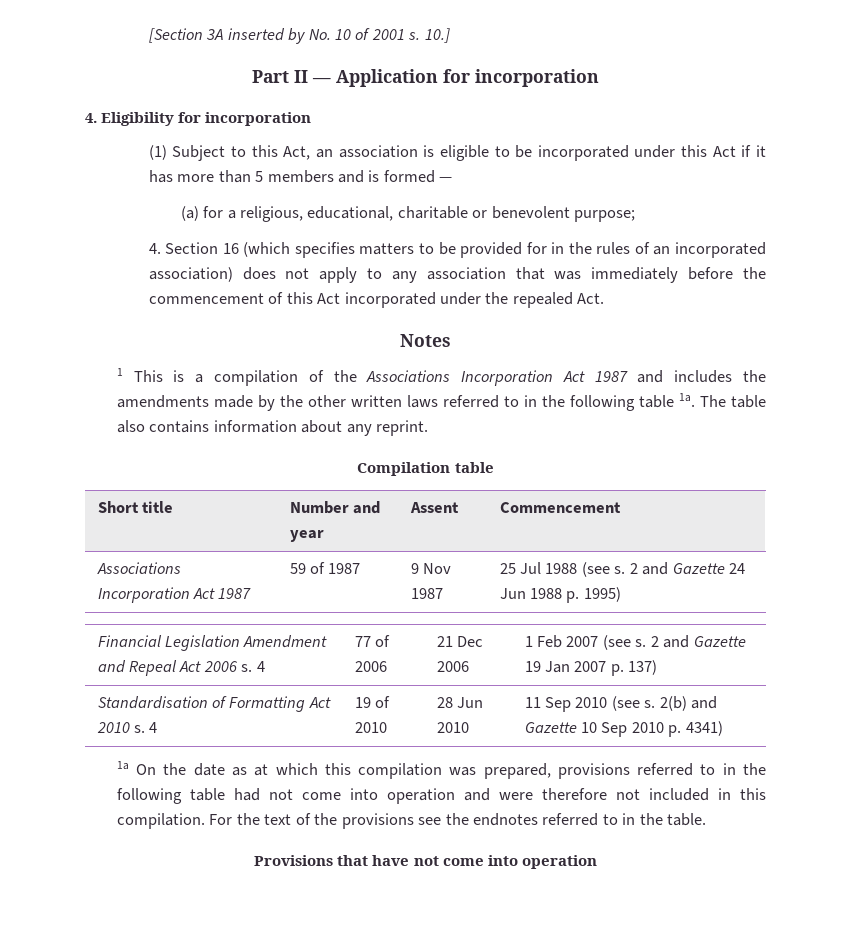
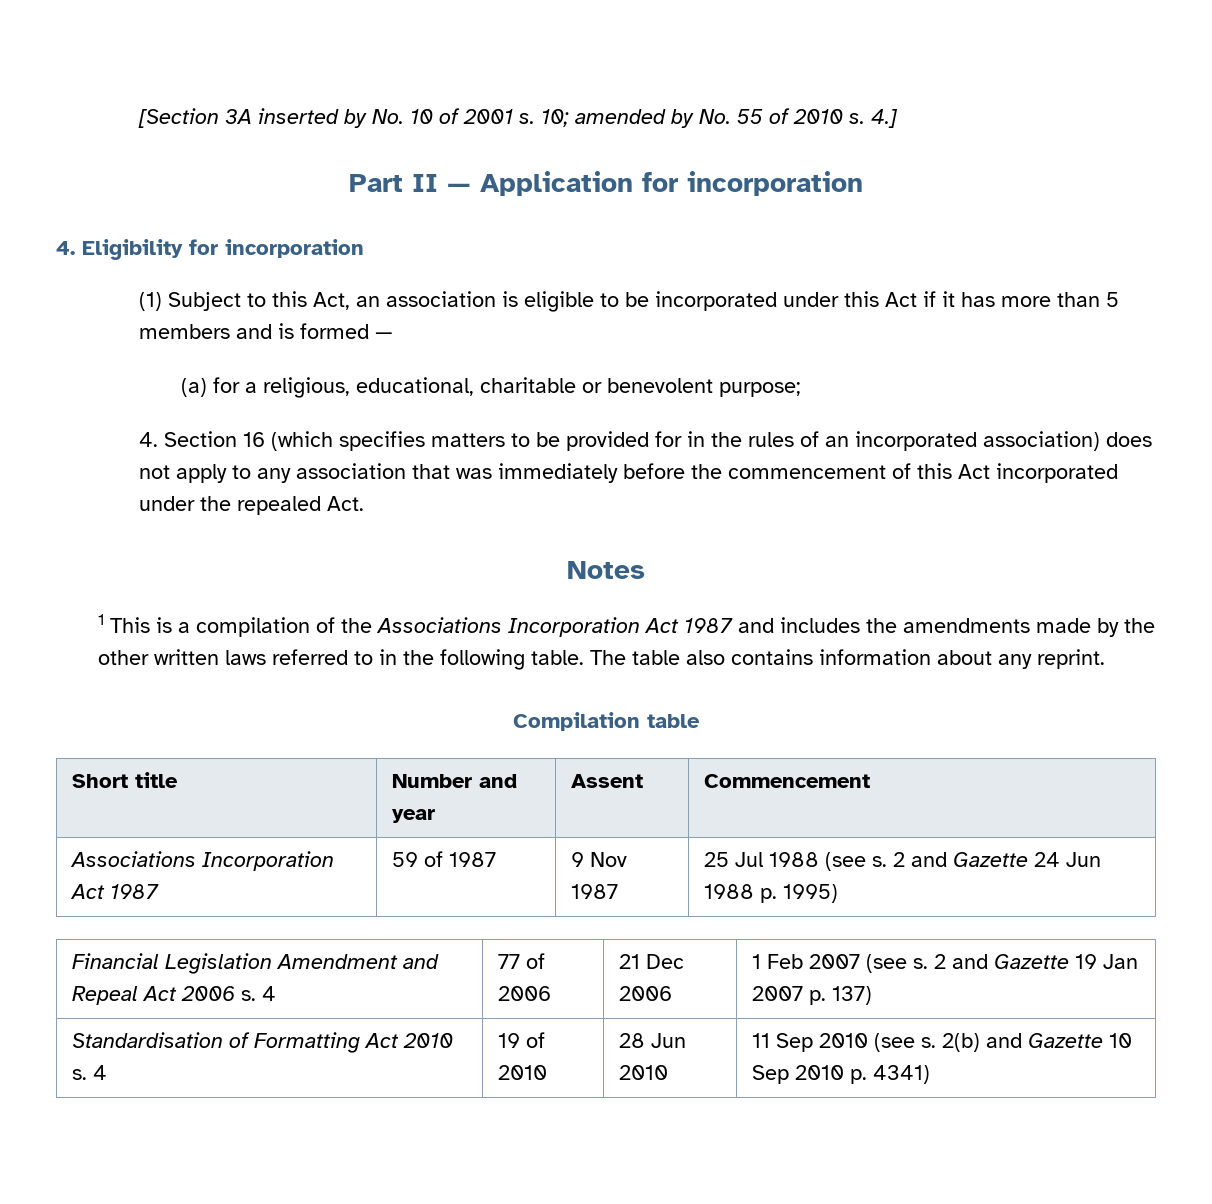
[424,28,450,43] 10.] -> [541,108,899,128] 10; amended by No. 55 of 2010 s. 4.]
[638,393,695,408] table 1a. -> [530,650,584,665] table.
[116,761,767,779] [116,788,766,804] [116,813,707,829] [254,855,597,869] // 1a On the date as at which this compilation was prepared, provisions referred to in the following table had not come into operation and were therefore not included in this compilation. For the text of the provisions see the endnotes referred to in the table. // Provisions that have not come into operation -> (931, 1074) none

